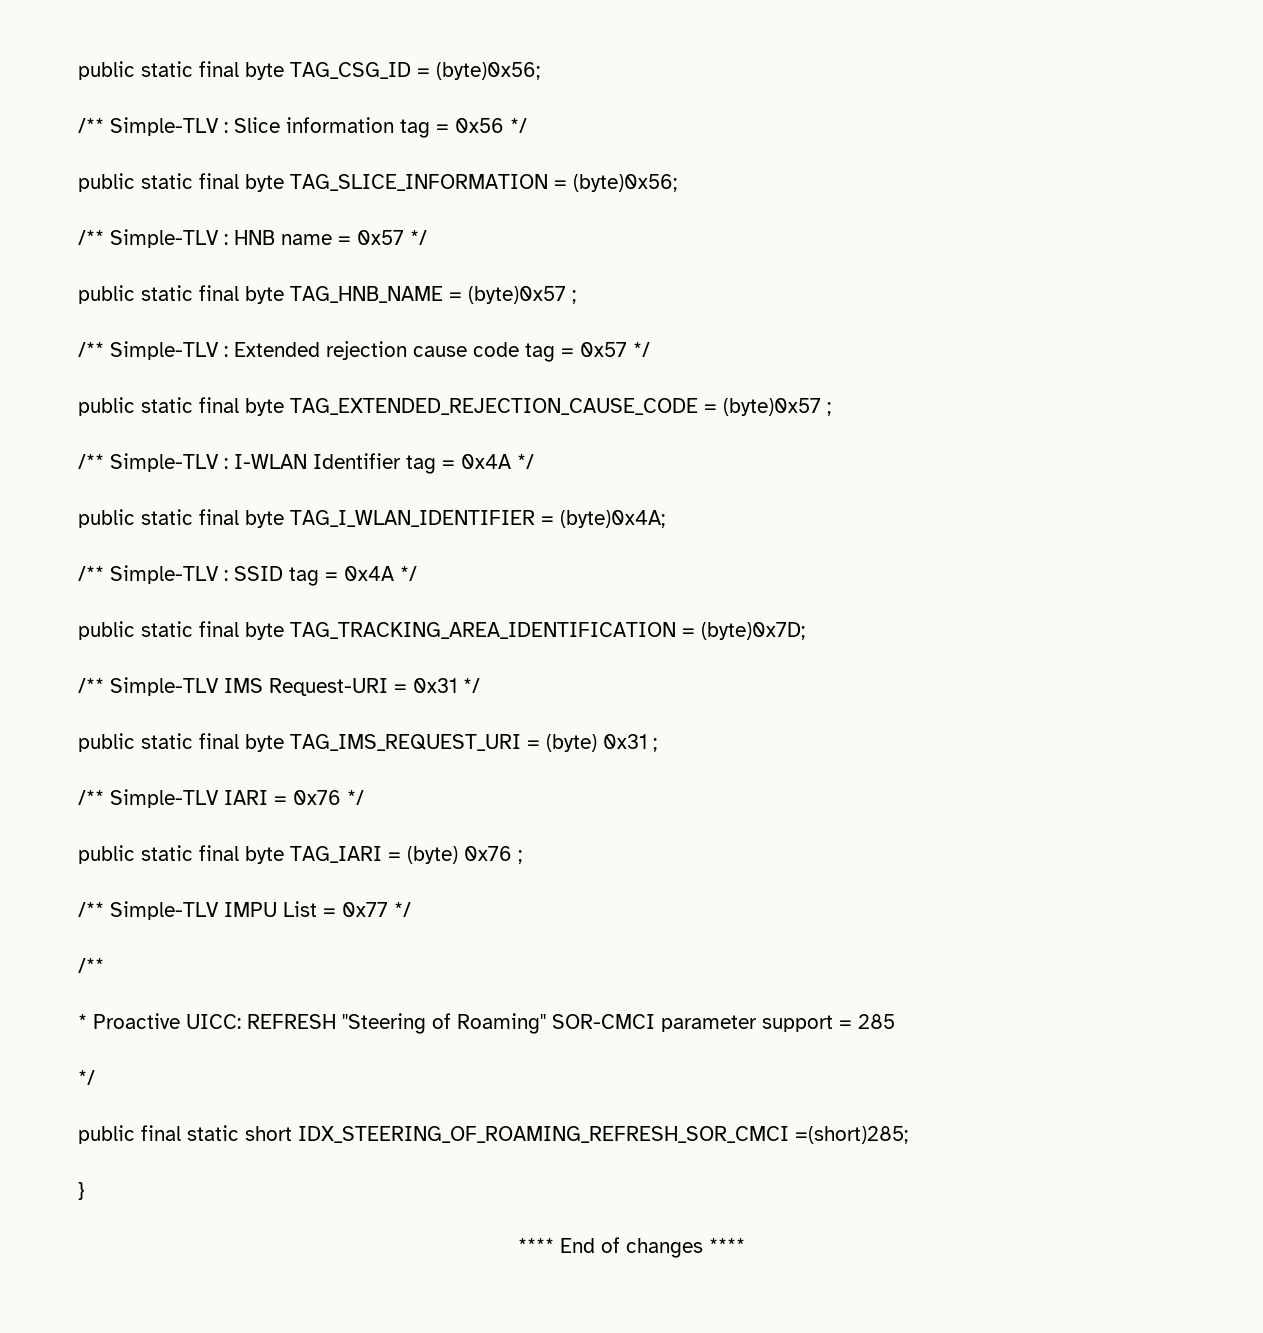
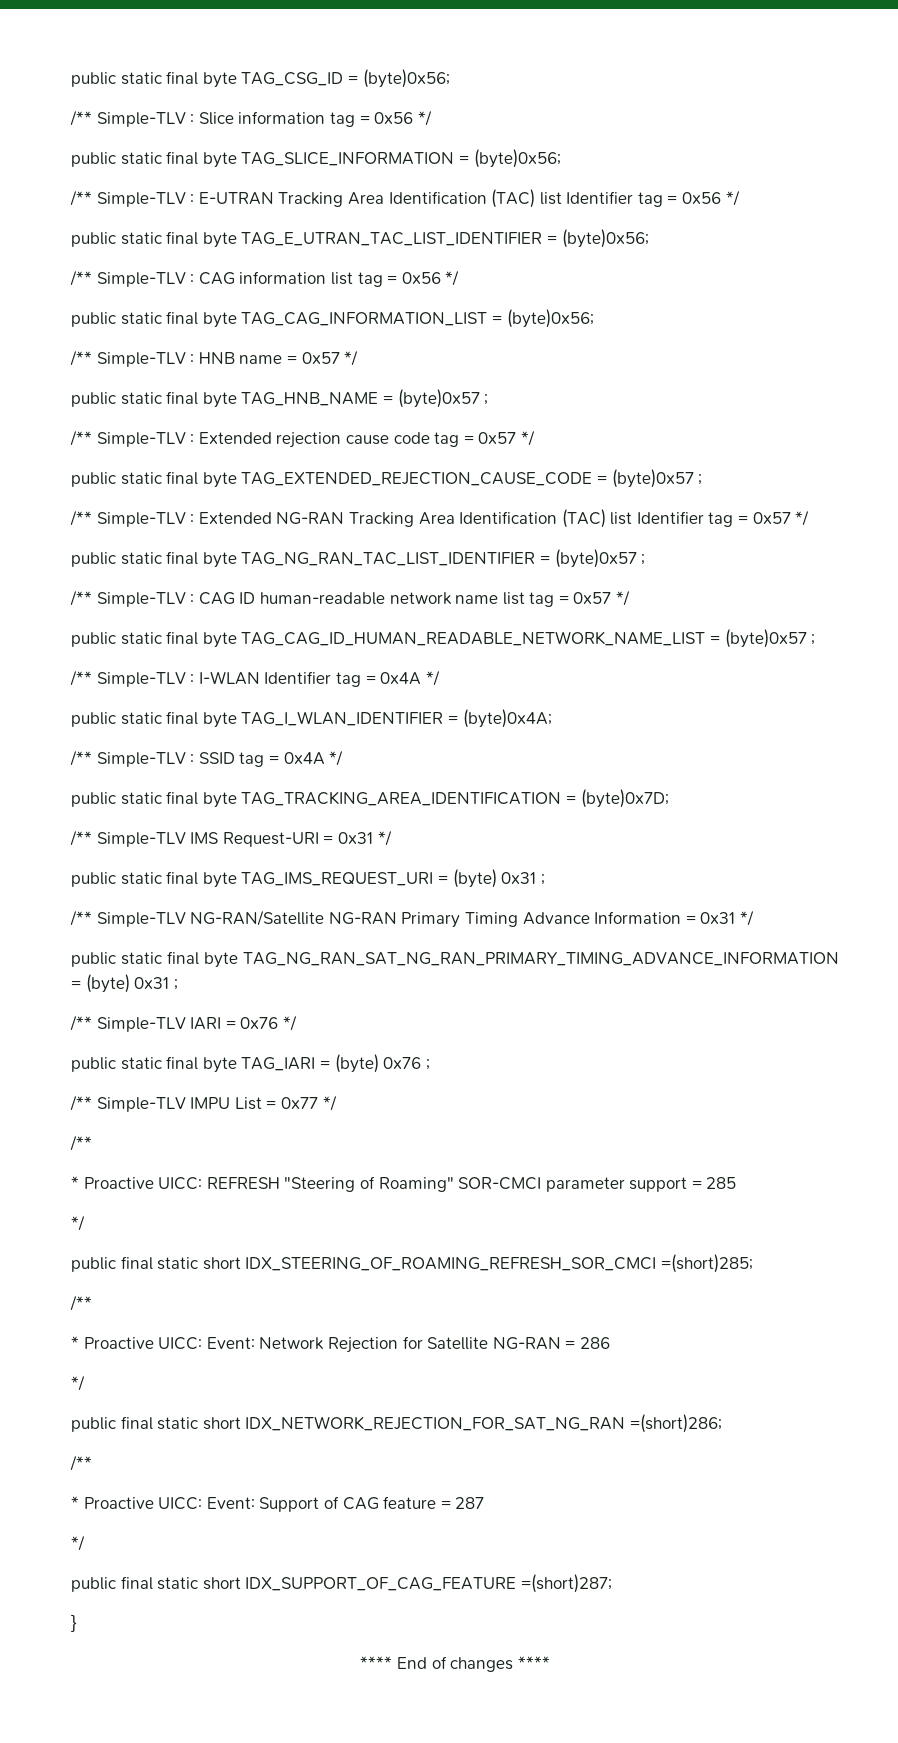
(677, 183) none -> [70,189,740,208] [71,229,649,248] [70,270,460,287] [71,309,594,328] // /** Simple-TLV : E-UTRAN Tracking Area Identification (TAC) list Identifier tag = 0x56 */ // public static final byte TAG_E_UTRAN_TAC_LIST_IDENTIFIER = (byte)0x56; // /** Simple-TLV : CAG information list tag = 0x56 */ // public static final byte TAG_CAG_INFORMATION_LIST = (byte)0x56;
(831, 409) none -> [70,509,810,528] [71,549,646,568] [70,590,631,607] [71,629,816,648] // /** Simple-TLV : Extended NG-RAN Tracking Area Identification (TAC) list Identifier tag = 0x57 */ // public static final byte TAG_NG_RAN_TAC_LIST_IDENTIFIER = (byte)0x57 ; // /** Simple-TLV : CAG ID human-readable network name list tag = 0x57 */ // public static final byte TAG_CAG_ID_HUMAN_READABLE_NETWORK_NAME_LIST = (byte)0x57 ;
(657, 745) none -> [70,910,754,928] [71,951,839,968] [71,974,178,993] // /** Simple-TLV NG-RAN/Satellite NG-RAN Primary Timing Advance Information = 0x31 */ // public static final byte TAG_NG_RAN_SAT_NG_RAN_PRIMARY_TIMING_ADVANCE_INFORMATION = (byte) 0x31 ;
(908, 1135) none -> [70,1295,92,1311] [71,1336,610,1353] [71,1375,85,1391] [71,1414,722,1433] [70,1455,92,1471] [71,1496,485,1512] [71,1535,85,1551] [71,1574,612,1593] // /** // * Proactive UICC: Event: Network Rejection for Satellite NG-RAN = 286 // */ // public final static short IDX_NETWORK_REJECTION_FOR_SAT_NG_RAN =(short)286; // /** // * Proactive UICC: Event: Support of CAG feature = 287 // */ // public final static short IDX_SUPPORT_OF_CAG_FEATURE =(short)287;

